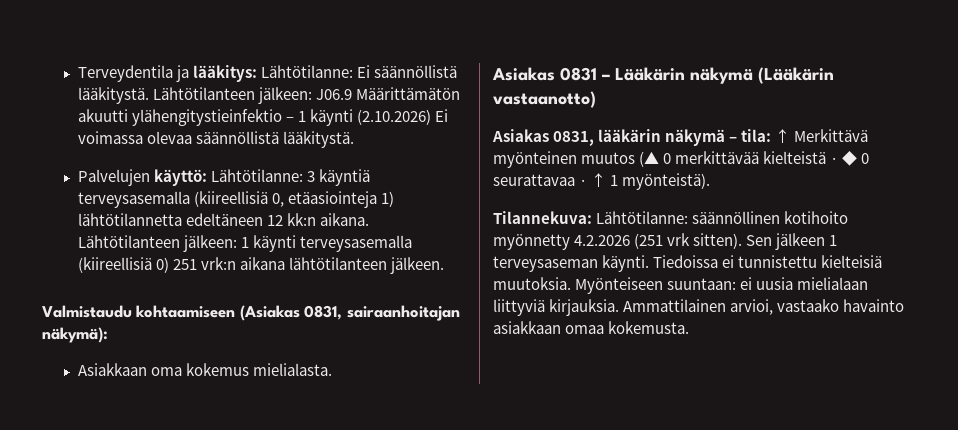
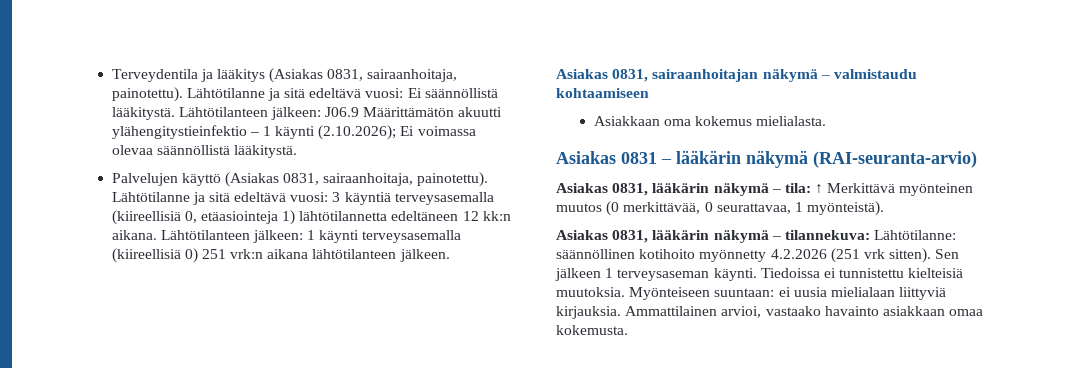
[192,65,353,82] lääkitys: Lähtötilanne: -> [216,68,458,83] [111,87,404,102] lääkitys (Asiakas 0831, sairaanhoitaja, painotettu). Lähtötilanne ja sitä edeltävä vuosi:
[357,109,432,125] (2.10.2026) -> [318,125,397,140] (2.10.2026);
[153,169,303,186] käyttö: Lähtötilanne: -> [181,172,489,187] [111,192,329,205] käyttö (Asiakas 0831, sairaanhoitaja, painotettu). Lähtötilanne ja sitä edeltävä vuosi:
[42,305,460,321] [42,327,108,343] Valmistaudu kohtaamiseen (Asiakas 0831, sairaanhoitajan näkymä): -> [556,69,917,82] [556,88,649,98] Asiakas 0831, sairaanhoitajan näkymä – valmistaudu kohtaamiseen
[615,67,834,84] [493,91,596,108] Lääkärin näkymä (Lääkärin vastaanotto) -> [676,150,977,168] lääkärin näkymä (RAI-seuranta-arvio)
[639,151,870,167] [493,173,711,190] [493,211,592,224] (▲ 0 merkittävää kielteistä · ◆ 0 seurattavaa · ↑ 1 myönteistä). // Tilannekuva: -> [606,201,885,216] [556,230,870,243] (0 merkittävää, 0 seurattavaa, 1 myönteistä). // Asiakas 0831, lääkärin näkymä – tilannekuva:

